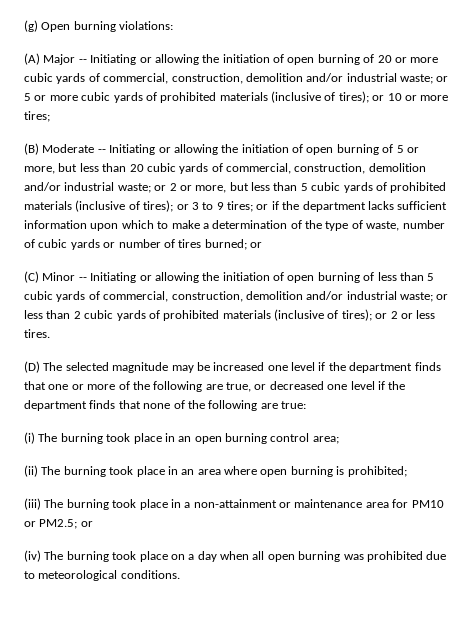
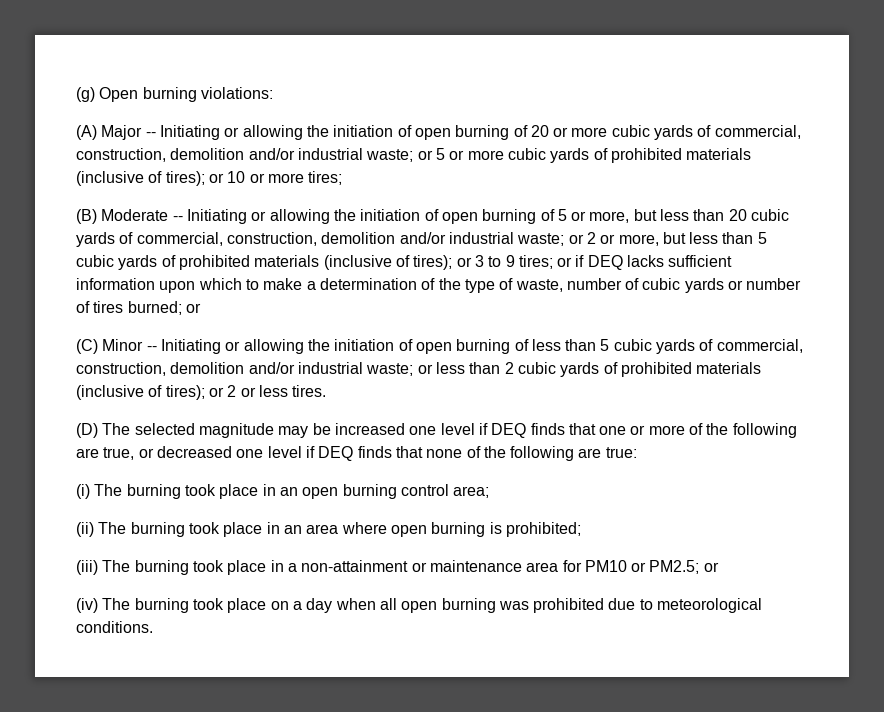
[282,201,366,212] the department -> [587,255,623,270] DEQ
[328,362,413,373] the department -> [491,423,527,438] DEQ
[388,381,406,390] [24,400,87,411] the department -> [318,446,354,461] DEQ

